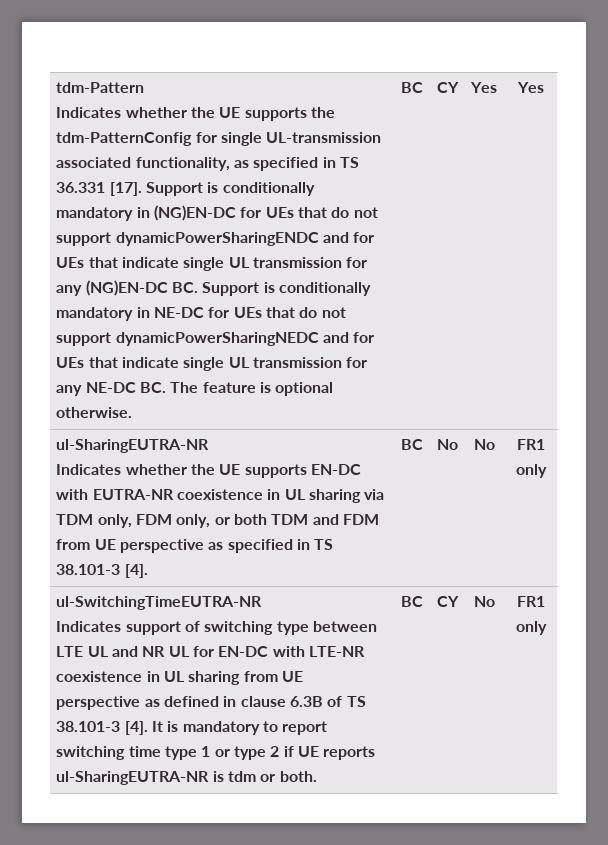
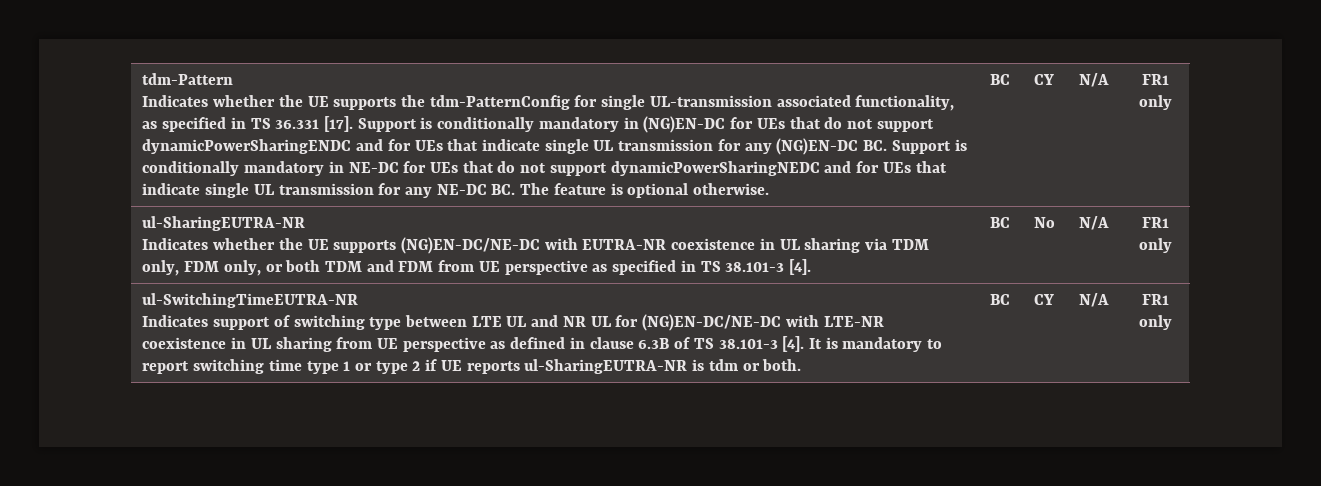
[470,82,497,93] [516,82,544,93] Yes | Yes -> [1078,73,1109,87] [1141,74,1169,85] [1138,95,1172,110] N/A | FR1 only
[311,464,362,475] EN-DC -> [401,237,541,254] (NG)EN-DC/NE-DC
[473,439,495,450] No -> [1078,216,1109,230] N/A
[218,646,269,657] EN-DC -> [642,314,782,331] (NG)EN-DC/NE-DC
[473,596,495,607] No -> [1078,293,1109,307] N/A

